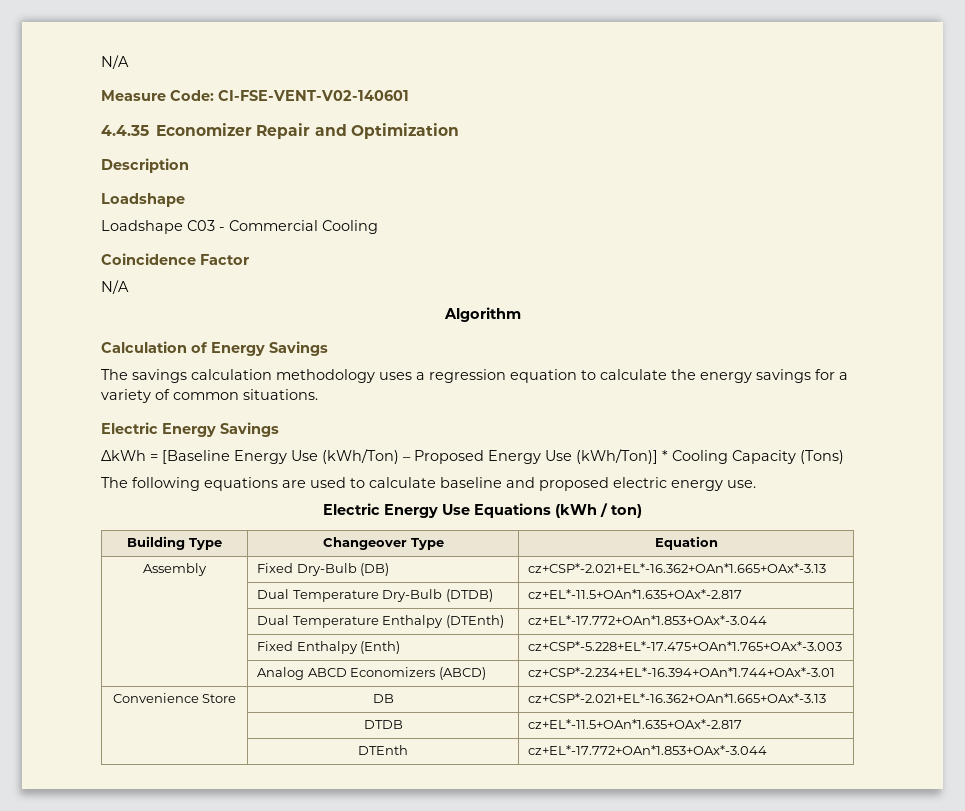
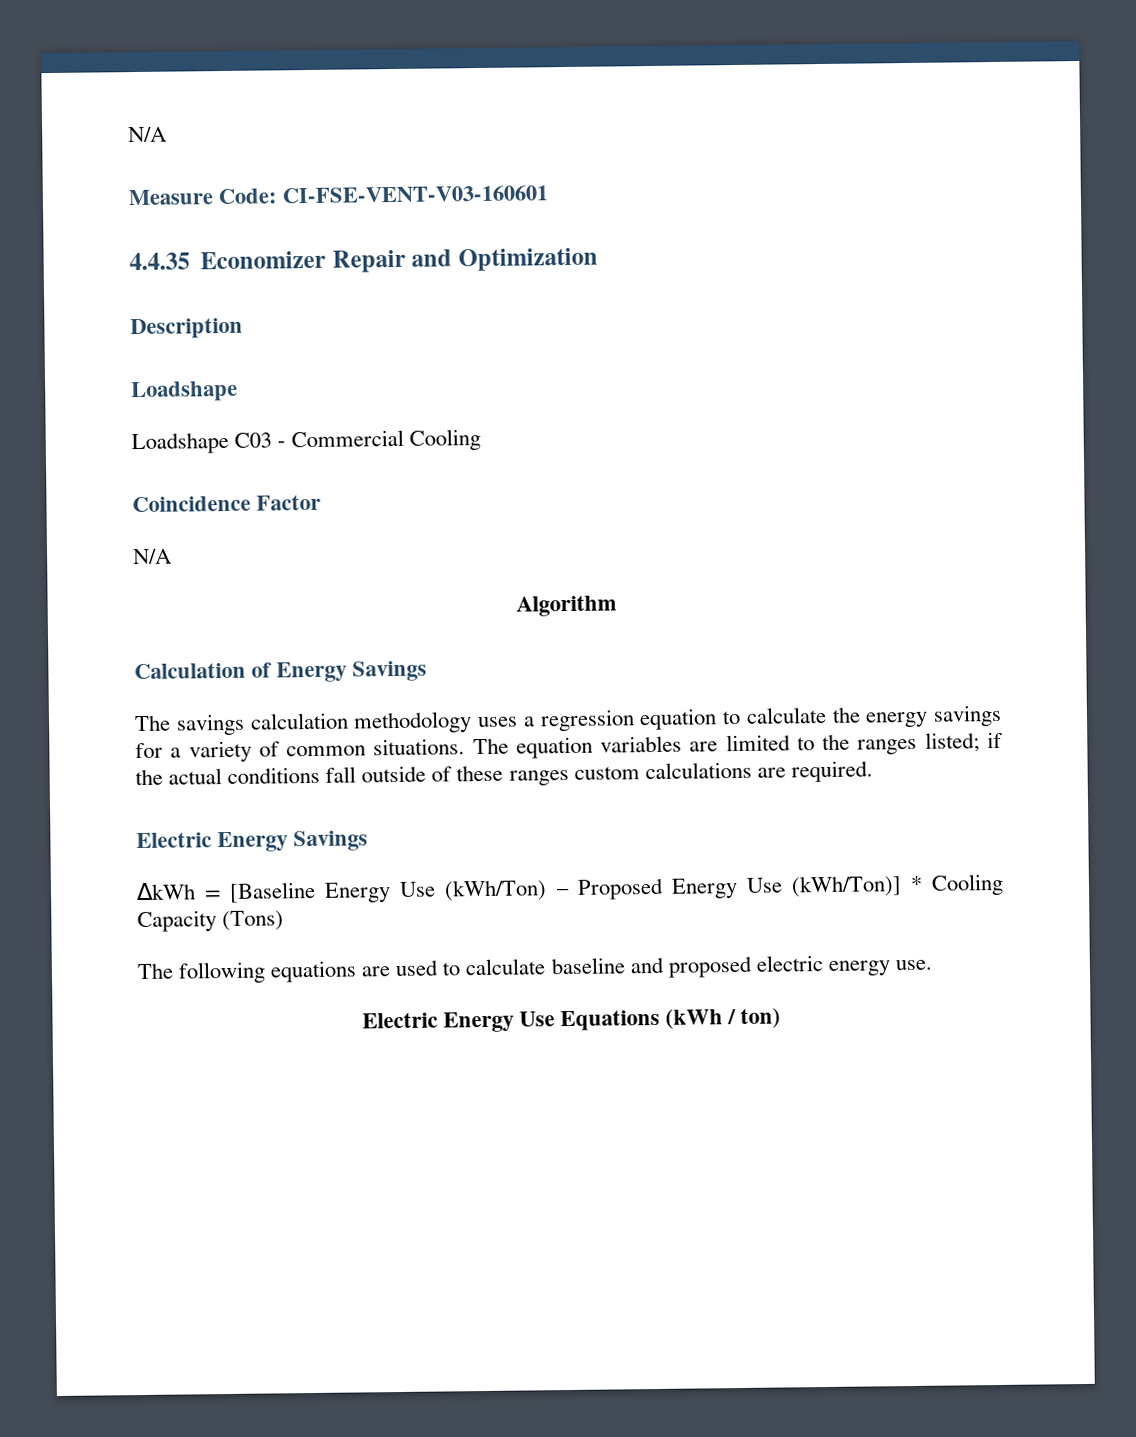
[218,90,409,101] CI-FSE-VENT-V02-140601 -> [282,185,549,204] CI-FSE-VENT-V03-160601
(318, 394) none -> [472,731,1003,759] [135,760,873,786] The equation variables are limited to the ranges listed; if the actual conditions fall outside of these ranges custom calculations are required.
[127,536,222,550] [322,537,444,550] [654,536,718,550] [143,563,207,576] [257,563,390,576] [528,563,827,573] [257,589,493,602] [528,589,743,599] [257,615,504,628] [528,615,768,625] [257,641,401,654] [528,641,843,651] [257,667,486,680] [528,667,836,677] [112,693,237,703] [372,694,394,703] [528,693,827,703] [363,720,403,729] [528,719,743,729] [358,745,408,755] [528,745,768,755] // Building Type | Changeover Type | Equation // Assembly | Fixed Dry-Bulb (DB) | cz+CSP*-2.021+EL*-16.362+OAn*1.665+OAx*-3.13 // | Dual Temperature Dry-Bulb (DTDB) | cz+EL*-11.5+OAn*1.635+OAx*-2.817 // | Dual Temperature Enthalpy (DTEnth) | cz+EL*-17.772+OAn*1.853+OAx*-3.044 // | Fixed Enthalpy (Enth) | cz+CSP*-5.228+EL*-17.475+OAn*1.765+OAx*-3.003 // | Analog ABCD Economizers (ABCD) | cz+CSP*-2.234+EL*-16.394+OAn*1.744+OAx*-3.01 // Convenience Store | DB | cz+CSP*-2.021+EL*-16.362+OAn*1.665+OAx*-3.13 // | DTDB | cz+EL*-11.5+OAn*1.635+OAx*-2.817 // | DTEnth | cz+EL*-17.772+OAn*1.853+OAx*-3.044 -> (782, 1018) none

